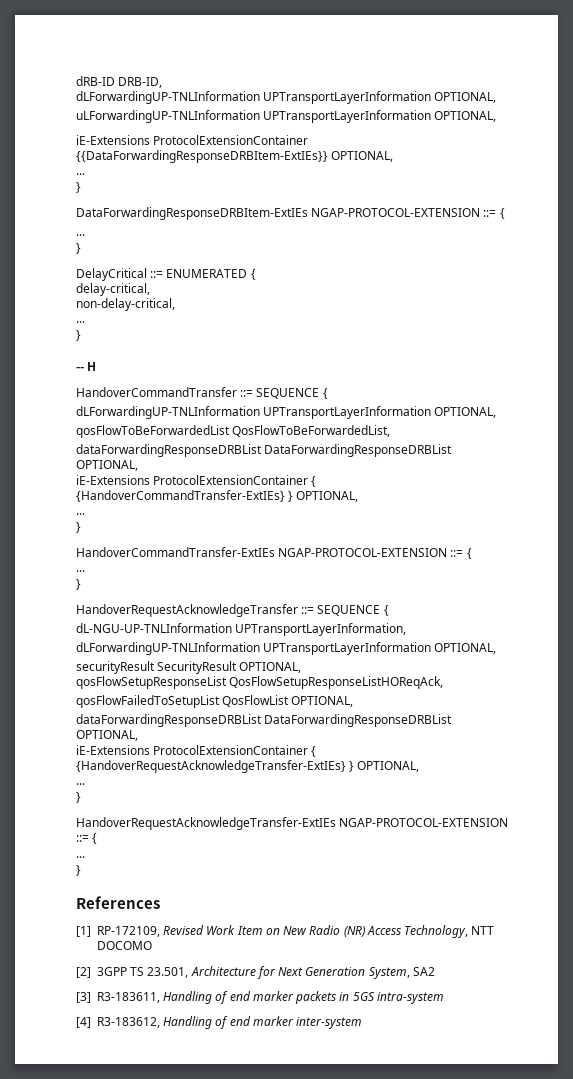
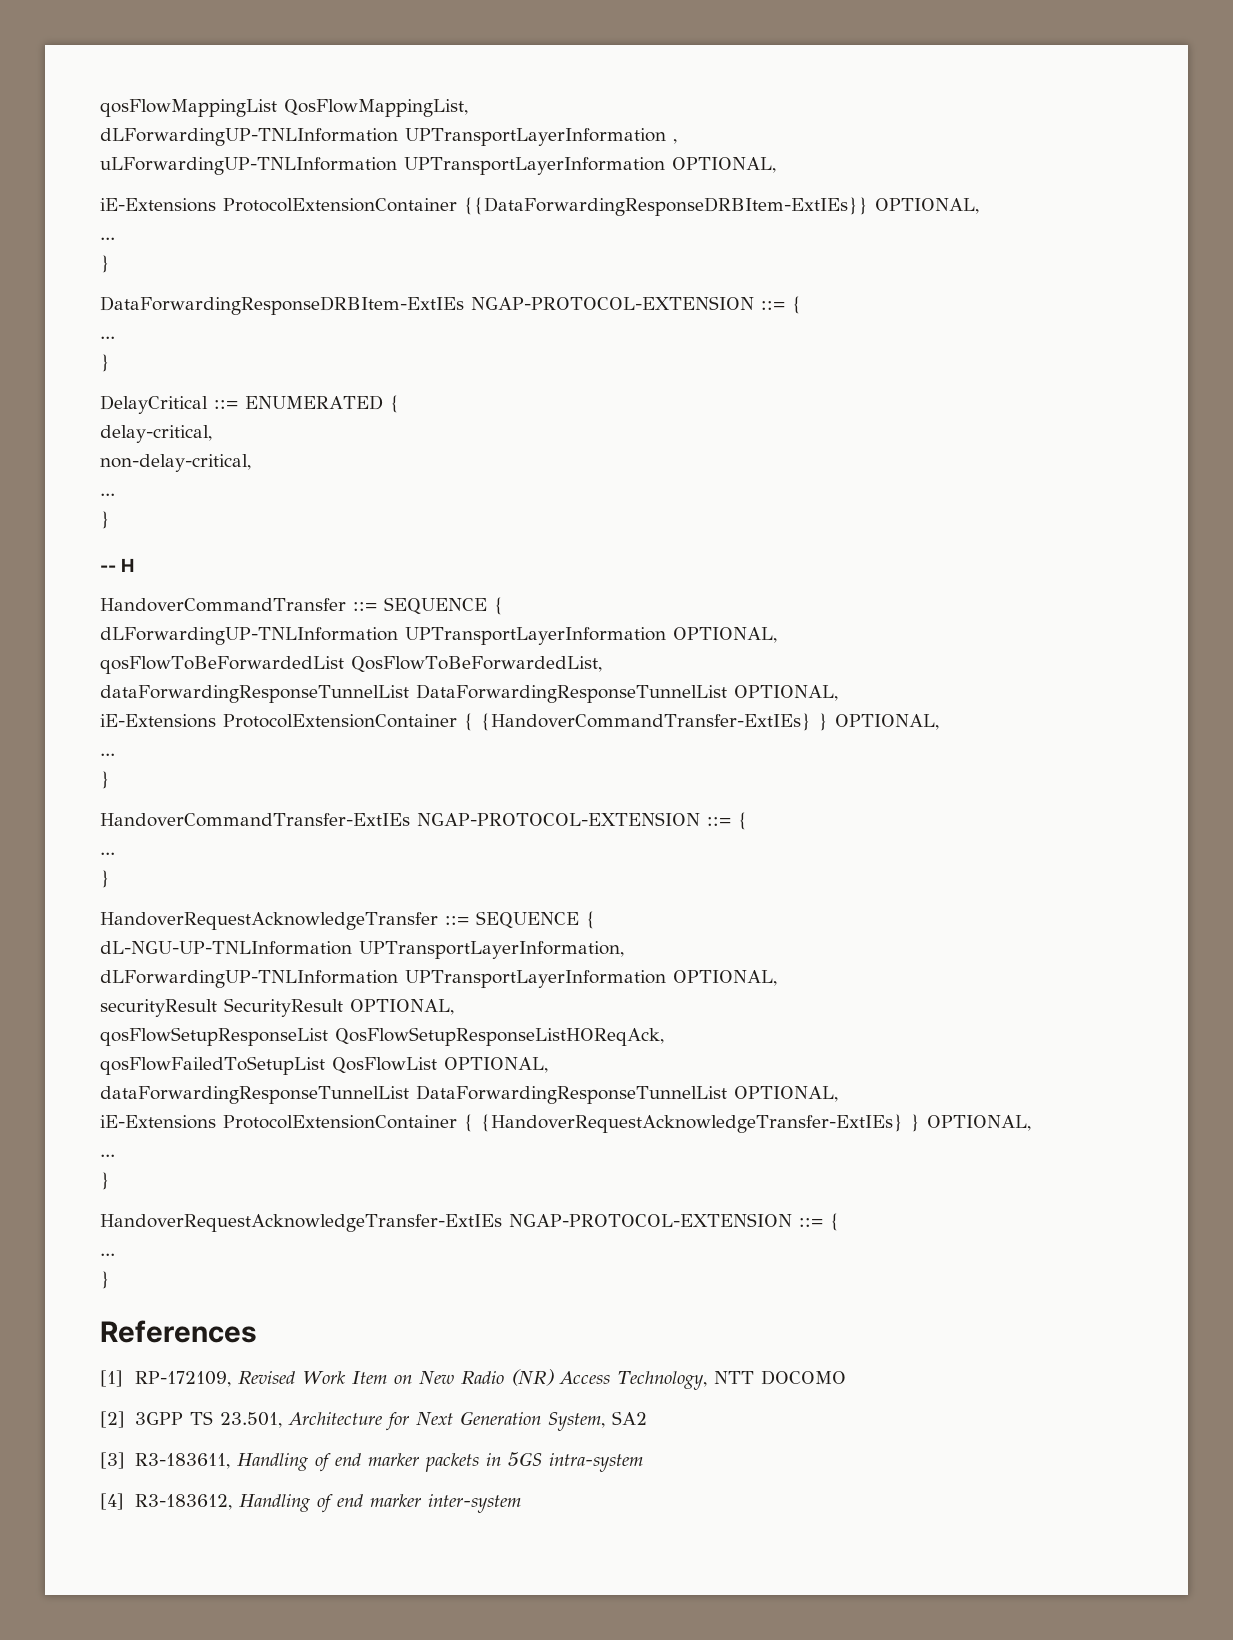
[76,76,163,88] [76,91,497,104] dRB-ID DRB-ID, // dLForwardingUP-TNLInformation UPTransportLayerInformation OPTIONAL, -> [100,99,468,117] [100,128,677,146] qosFlowMappingList QosFlowMappingList, // dLForwardingUP-TNLInformation UPTransportLayerInformation ,
[76,444,453,457] dataForwardingResponseDRBList DataForwardingResponseDRBList -> [100,684,727,703] dataForwardingResponseTunnelList DataForwardingResponseTunnelList
[76,714,453,727] dataForwardingResponseDRBList DataForwardingResponseDRBList -> [100,1085,727,1104] dataForwardingResponseTunnelList DataForwardingResponseTunnelList

